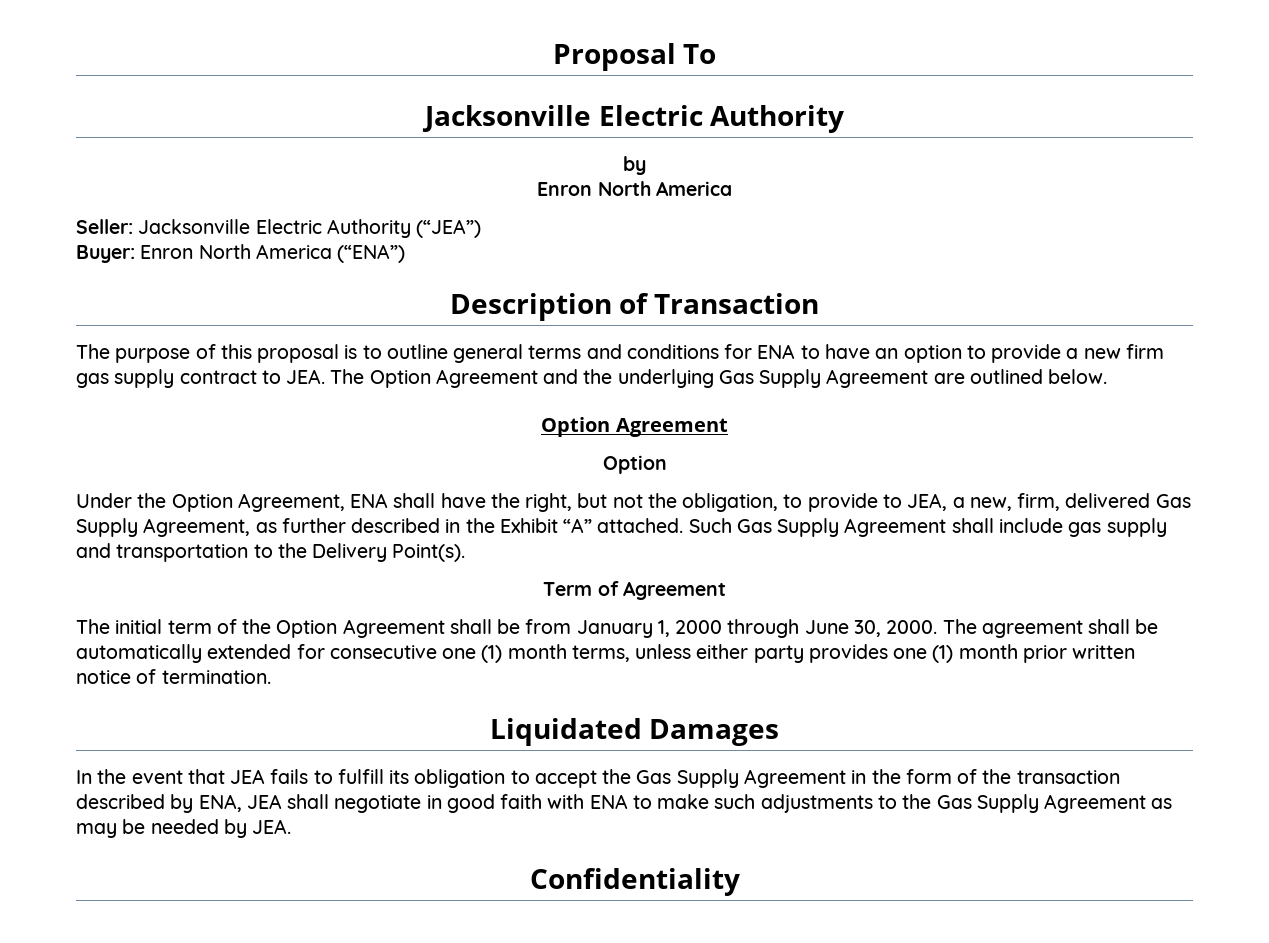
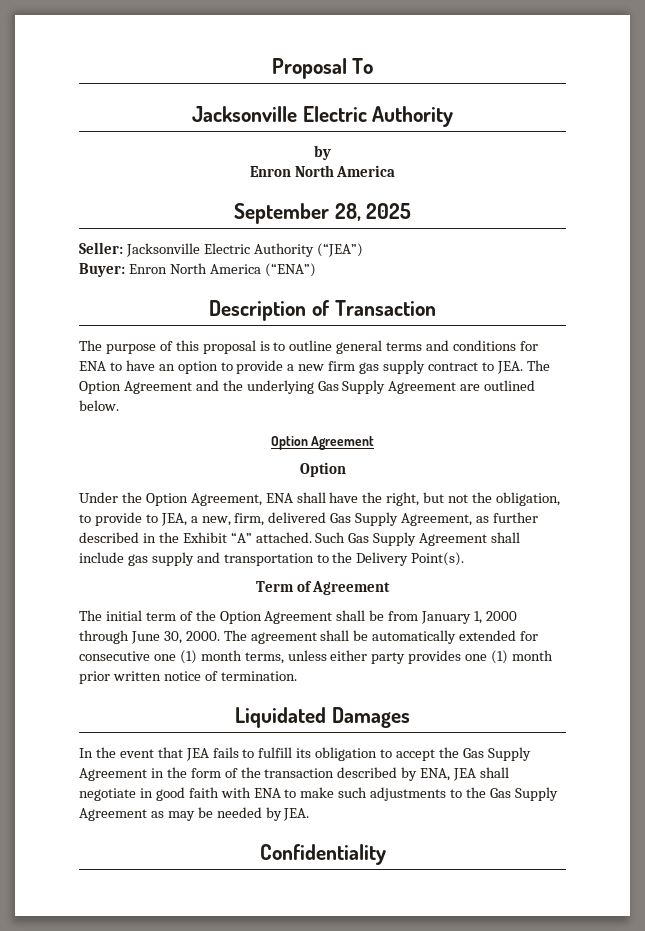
(732, 188) none -> [233,203,412,224] // September 28, 2025

